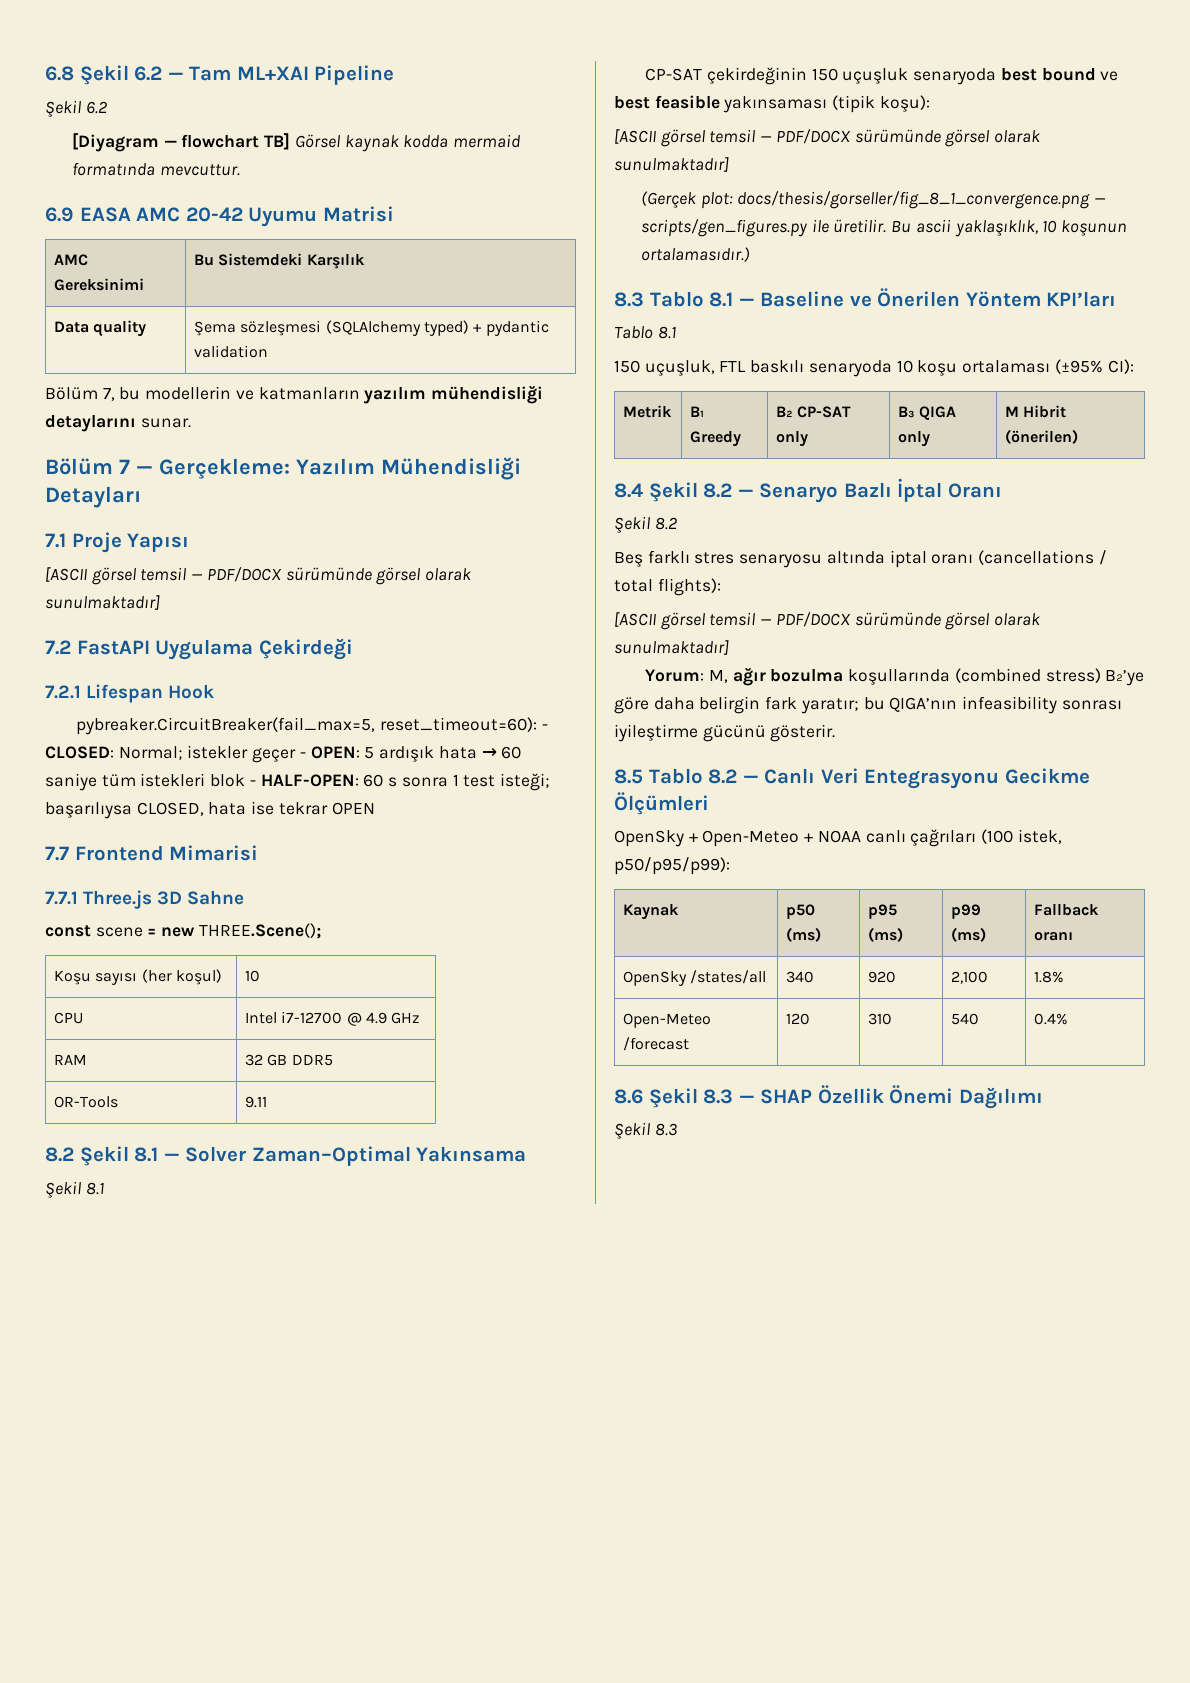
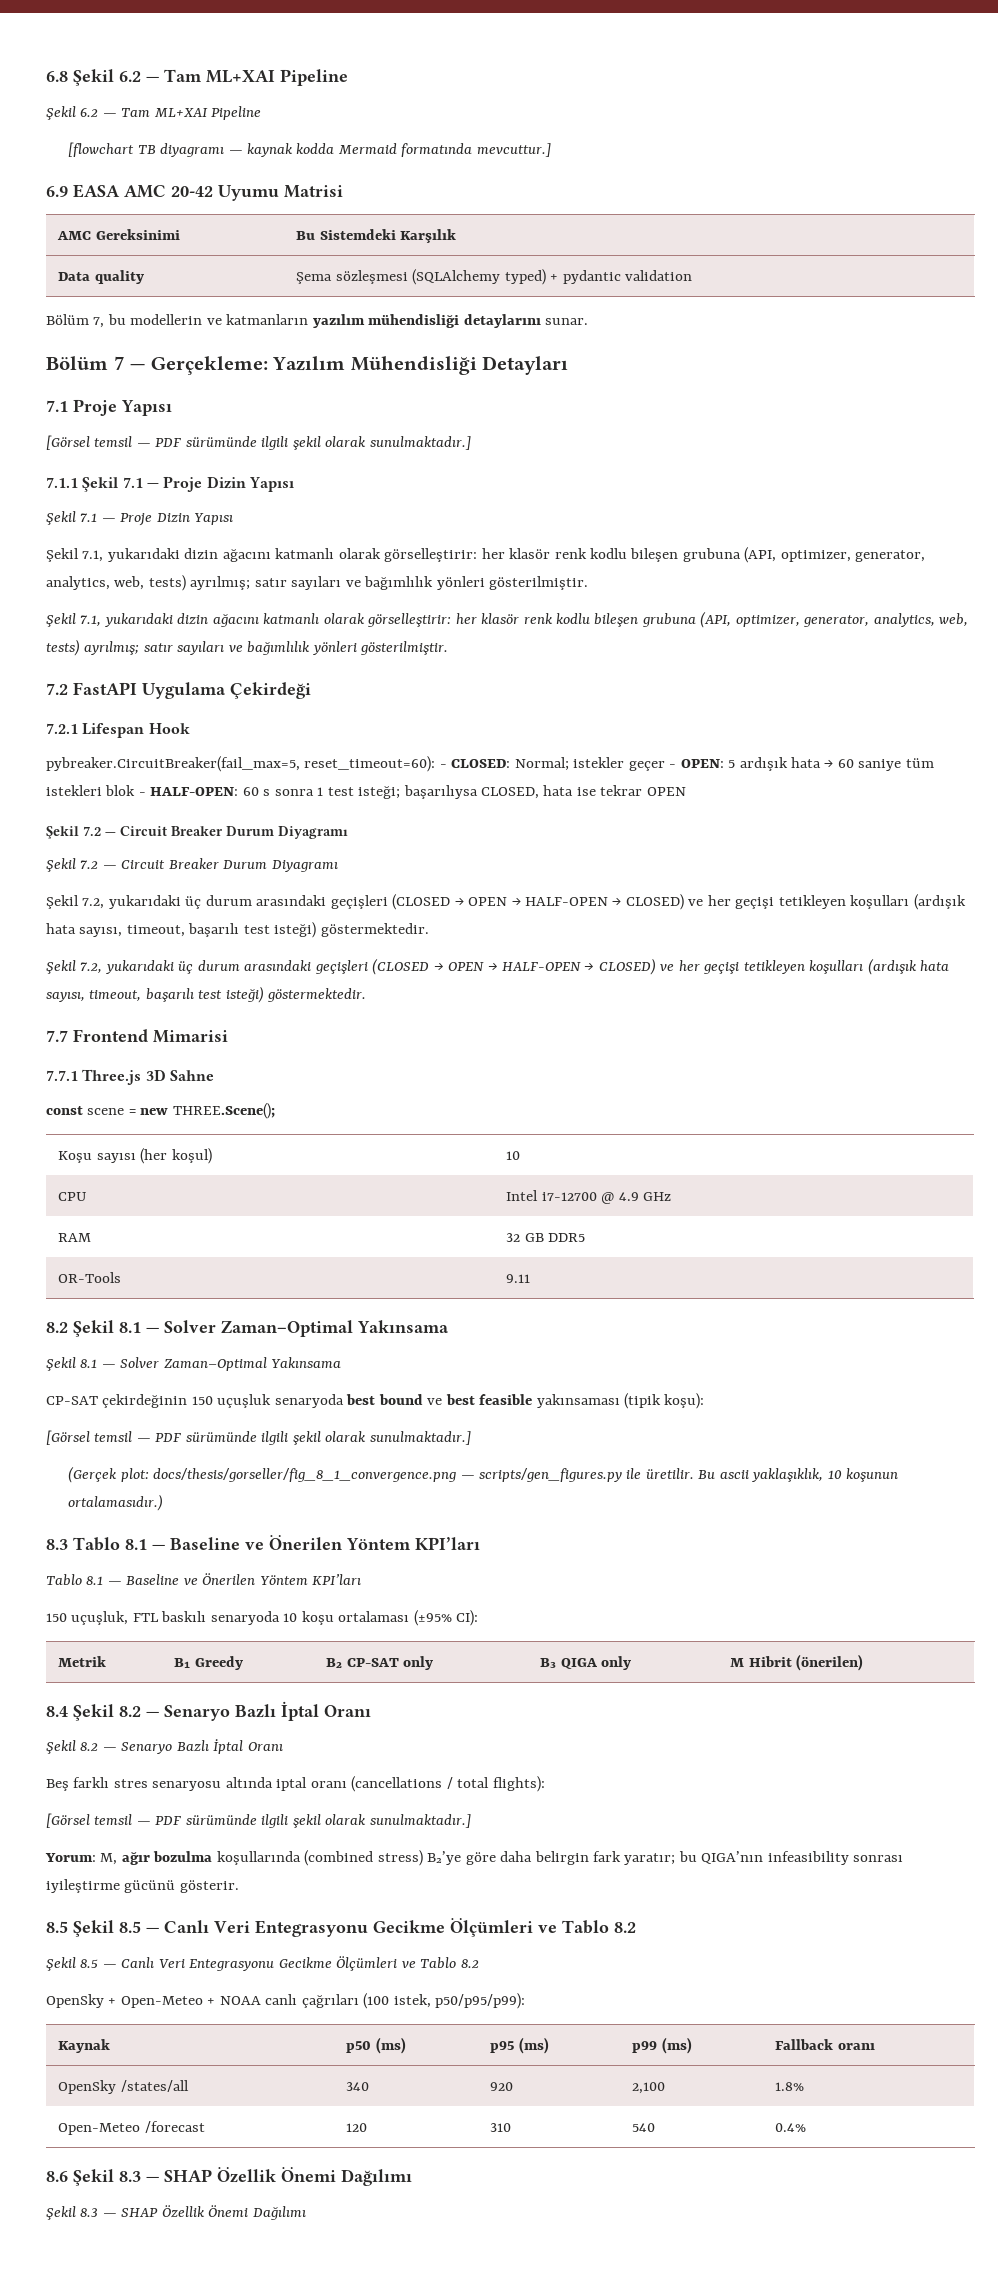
[71,133,521,152] [71,162,240,176] // [Diyagram — flowchart TB] Görsel kaynak kodda mermaid formatında mevcuttur. -> [102,106,262,120] [68,142,551,157] — Tam ML+XAI Pipeline // [flowchart TB diyagramı — kaynak kodda Mermaid formatında mevcuttur.]
[45,567,472,585] [45,595,160,610] [ASCII görsel temsil — PDF/DOCX sürümünde görsel olarak sunulmaktadır] -> [46,435,471,450] [46,476,294,492] [46,511,234,526] [46,547,926,563] [46,575,589,591] [46,611,969,628] [46,639,449,656] [Görsel temsil — PDF sürümünde ilgili şekil olarak sunulmaktadır.] // 7.1.1 Şekil 7.1 — Proje Dizin Yapısı // Şekil 7.1 — Proje Dizin Yapısı // Şekil 7.1, yukarıdaki dizin ağacını katmanlı olarak görselleştirir: her klasör renk kodlu bileşen grubuna (API, optimizer, generator, analytics, web, tests) ayrılmış; satır sayıları ve bağımlılık yönleri gösterilmiştir. // Şekil 7.1, yukarıdaki dizin ağacını katmanlı olarak görselleştirir: her klasör renk kodlu bileşen grubuna (API, optimizer, generator, analytics, web, tests) ayrılmış; satır sayıları ve bağımlılık yönleri gösterilmiştir.
(375, 808) none -> [46,826,348,839] [46,858,338,872] [46,894,966,910] [46,922,429,938] [46,958,950,975] [46,986,367,1003] // Şekil 7.2 — Circuit Breaker Durum Diyagramı // Şekil 7.2 — Circuit Breaker Durum Diyagramı // Şekil 7.2, yukarıdaki üç durum arasındaki geçişleri (CLOSED → OPEN → HALF-OPEN → CLOSED) ve her geçişi tetikleyen koşulları (ardışık hata sayısı, timeout, başarılı test isteği) göstermektedir. // Şekil 7.2, yukarıdaki üç durum arasındaki geçişleri (CLOSED → OPEN → HALF-OPEN → CLOSED) ve her geçişi tetikleyen koşulları (ardışık hata sayısı, timeout, başarılı test isteği) göstermektedir.
(104, 1188) none -> [101,1357,342,1371] — Solver Zaman–Optimal Yakınsama
[614,129,1041,147] [614,157,729,172] [ASCII görsel temsil — PDF/DOCX sürümünde görsel olarak sunulmaktadır] -> [46,1430,471,1445] [Görsel temsil — PDF sürümünde ilgili şekil olarak sunulmaktadır.]
(676, 332) none -> [107,1573,362,1585] — Baseline ve Önerilen Yöntem KPI’ları
(677, 523) none -> [102,1739,283,1754] — Senaryo Bazlı İptal Oranı
[614,612,1041,630] [614,640,729,655] [ASCII görsel temsil — PDF/DOCX sürümünde görsel olarak sunulmaktadır] -> [46,1813,471,1828] [Görsel temsil — PDF sürümünde ilgili şekil olarak sunulmaktadır.]
[648,768,1090,789] [614,792,709,815] Tablo 8.2 — Canlı Veri Entegrasyonu Gecikme Ölçümleri -> [73,1918,636,1937] [46,1956,479,1971] Şekil 8.5 — Canlı Veri Entegrasyonu Gecikme Ölçümleri ve Tablo 8.2 // Şekil 8.5 — Canlı Veri Entegrasyonu Gecikme Ölçümleri ve Tablo 8.2
(677, 1129) none -> [102,2205,306,2220] — SHAP Özellik Önemi Dağılımı

